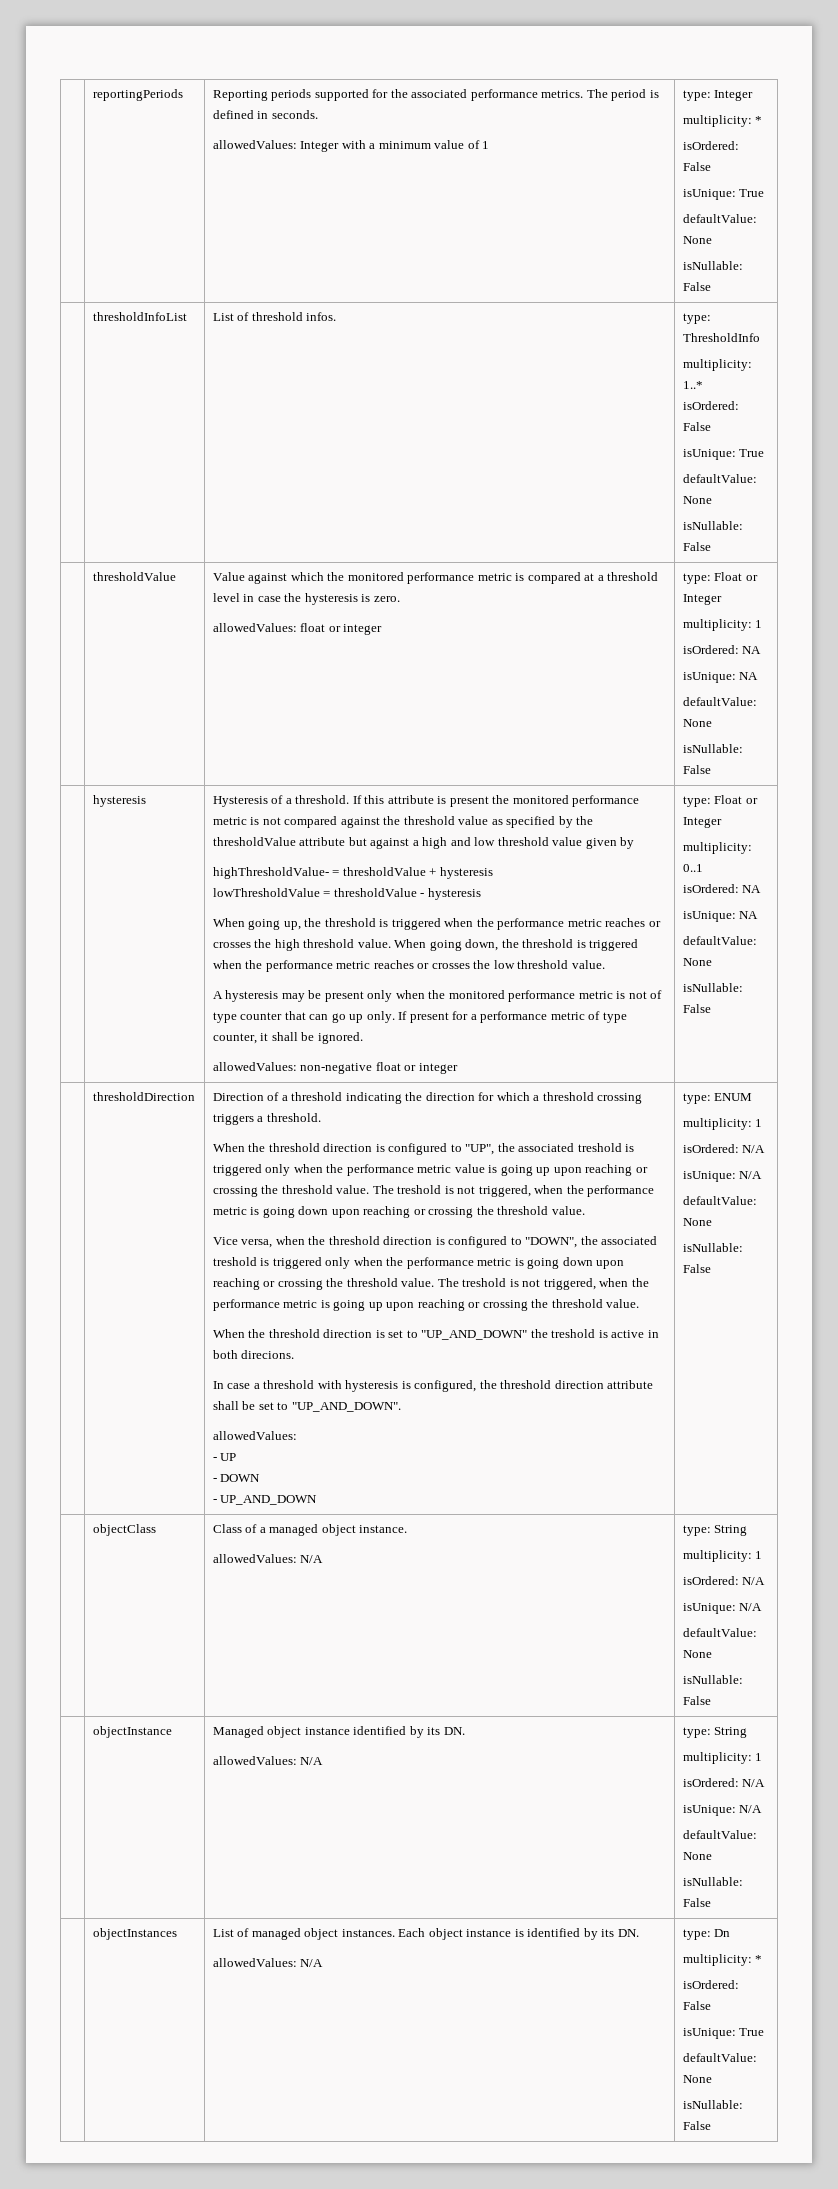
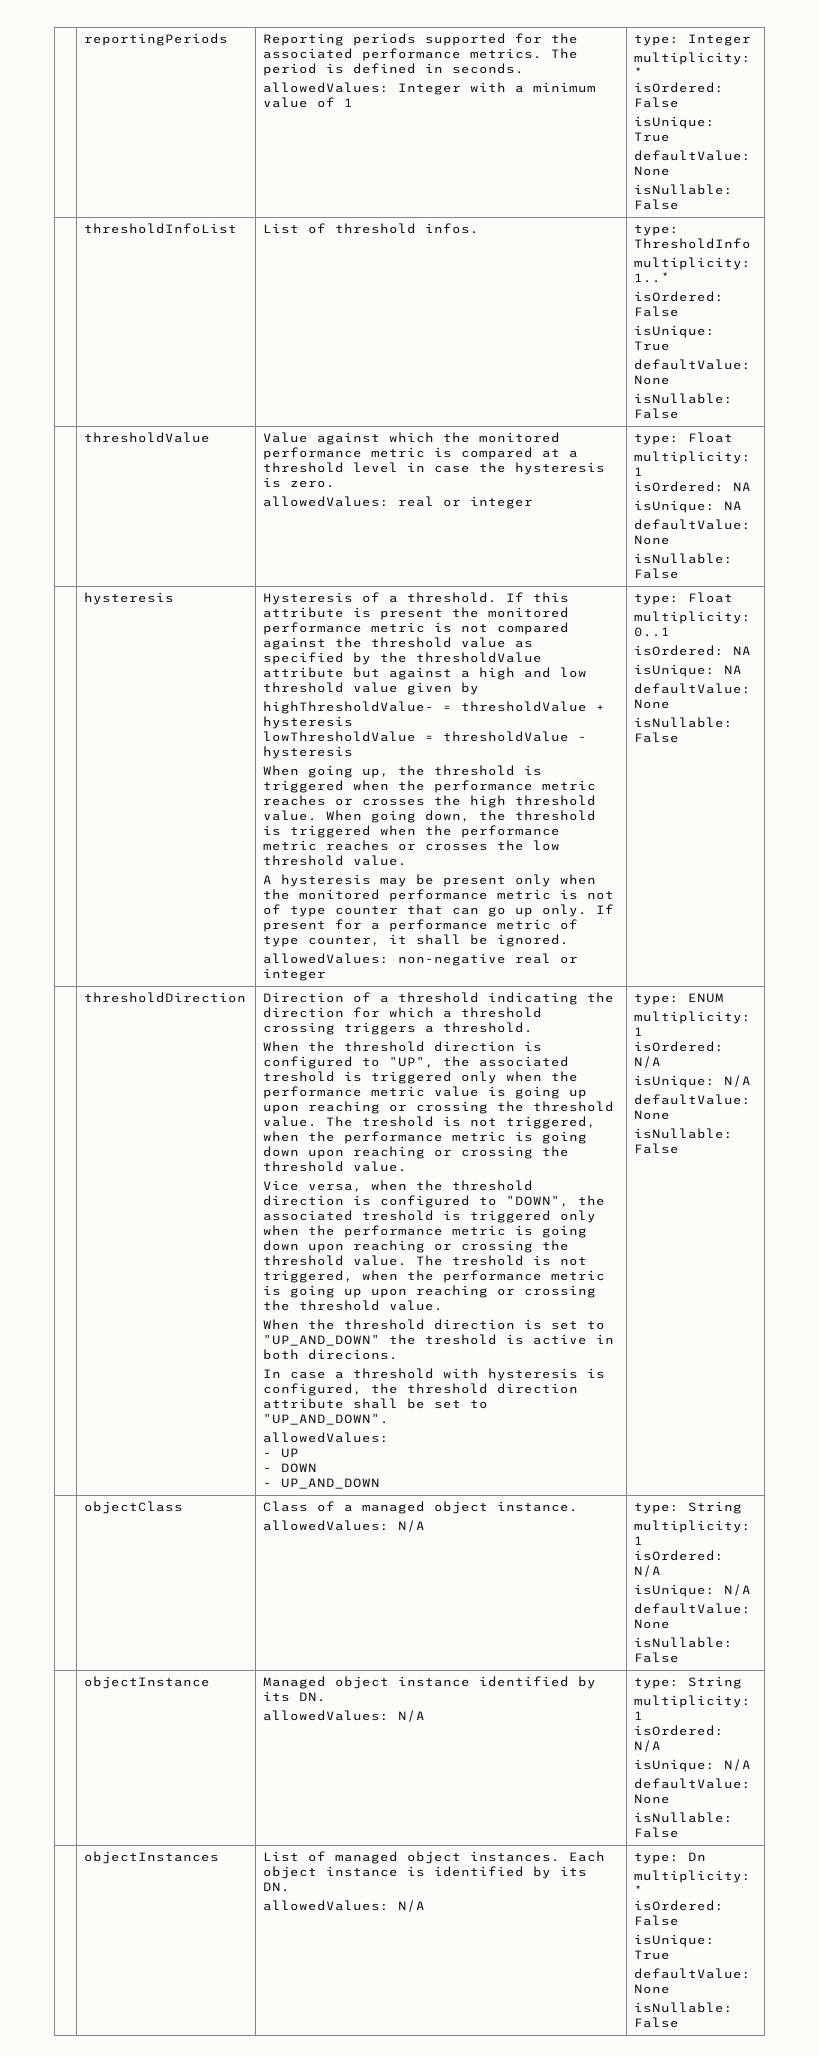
[300,623,383,635] [682,572,758,584] [682,594,722,605] float or integer | type: Float or Integer -> [398,496,534,509] [634,432,734,445] real or integer | type: Float
[375,1062,458,1074] [682,795,758,807] [682,817,722,828] float or integer | type: Float or Integer -> [515,953,579,964] [263,968,327,981] [634,592,734,605] real or integer | type: Float

